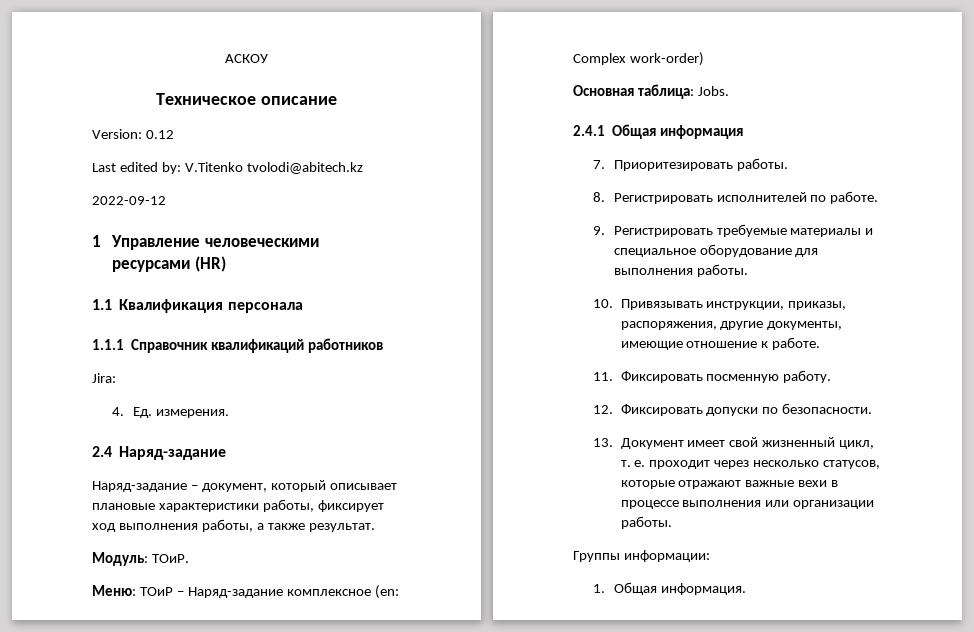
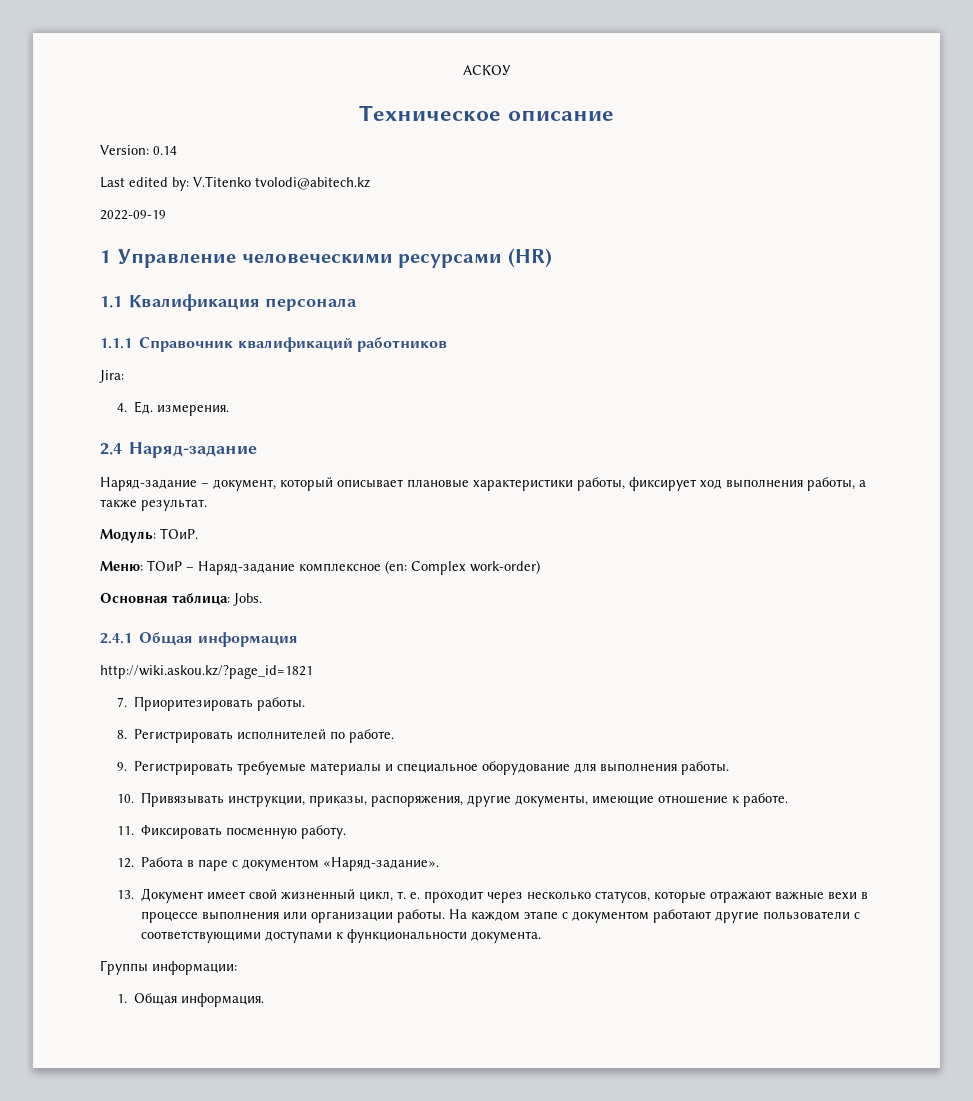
[145,130,174,139] 0.12 -> [153,146,177,155] 0.14
[92,196,166,205] 2022-09-12 -> [100,210,166,220] 2022-09-19
(744, 132) none -> [100,665,313,679] // http://wiki.askou.kz/?page_id=1821
[620,403,873,416] Фиксировать допуски по безопасности. -> [140,857,439,871] Работа в паре с документом «Наряд-задание».
(672, 522) none -> [448,909,860,923] [140,929,541,943] На каждом этапе с документом работают другие пользователи с соответствующими доступами к функциональности документа.

